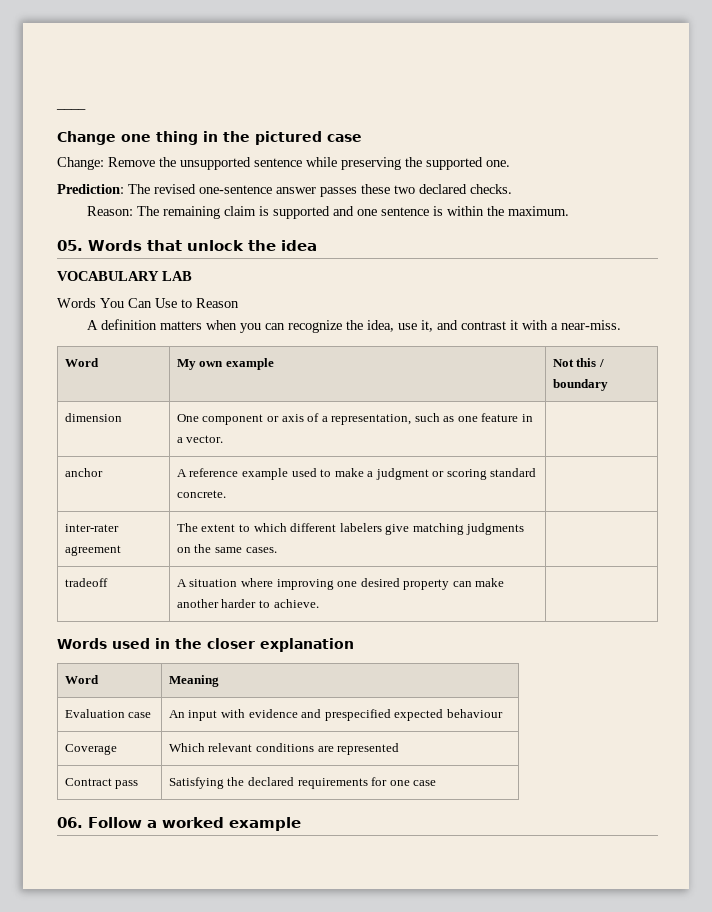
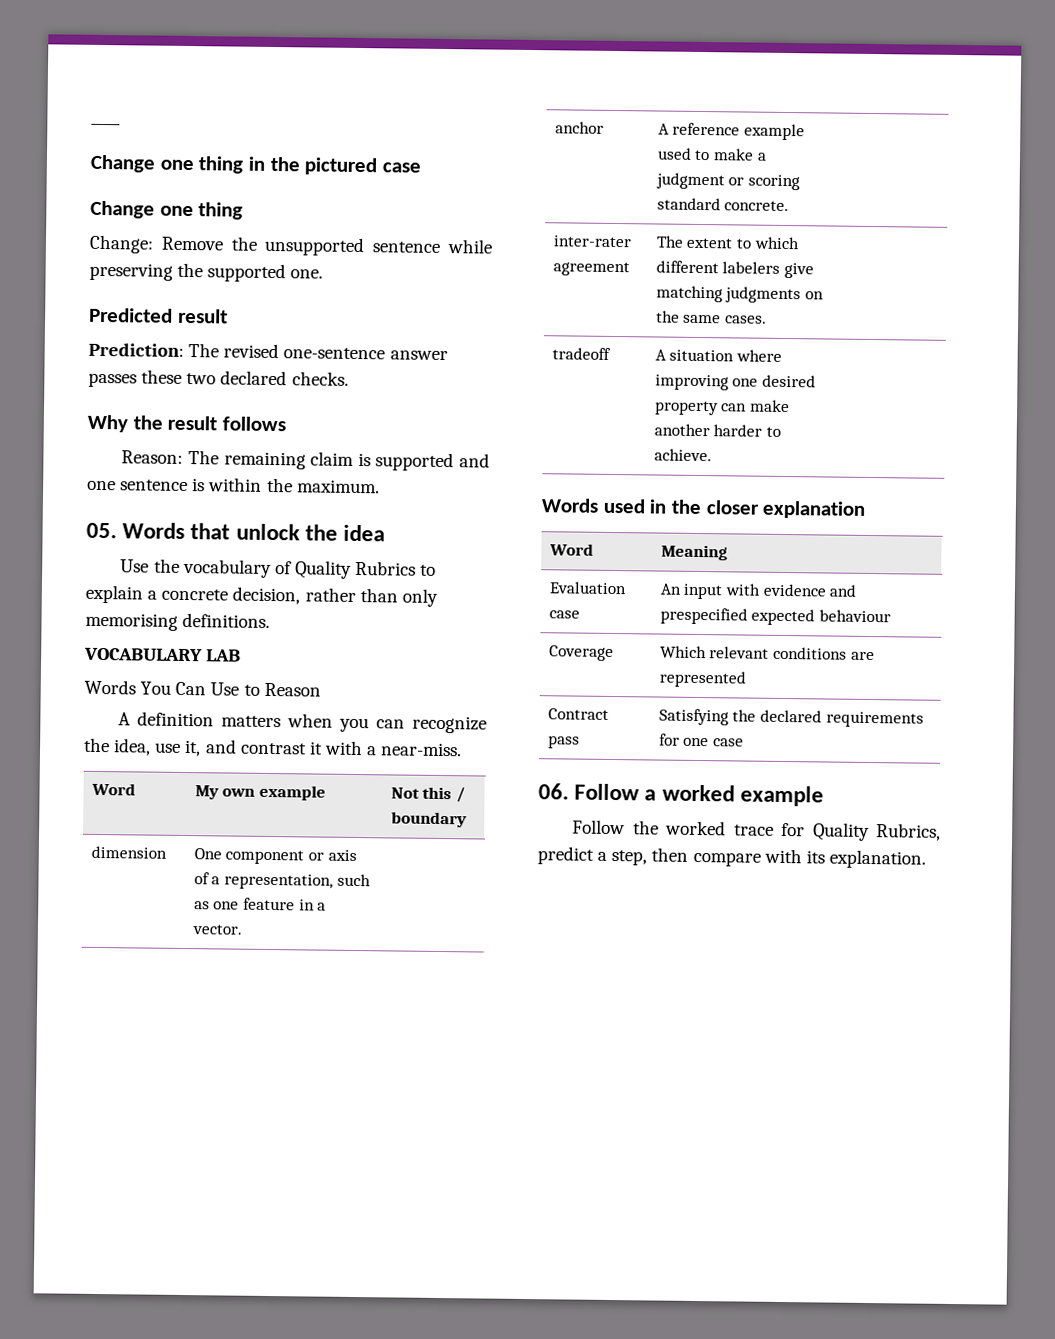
(362, 138) none -> [90,200,244,220] // Change one thing
(510, 163) none -> [89,307,228,324] // Predicted result
(512, 189) none -> [87,414,287,433] // Why the result follows
(317, 245) none -> [120,558,437,579] [85,584,438,607] [85,612,271,631] // Use the vocabulary of Quality Rubrics to explain a concrete decision, rather than only memorising definitions.
(301, 824) none -> [572,819,942,842] [537,846,926,869] // Follow the worked trace for Quality Rubrics, predict a step, then compare with its explanation.

